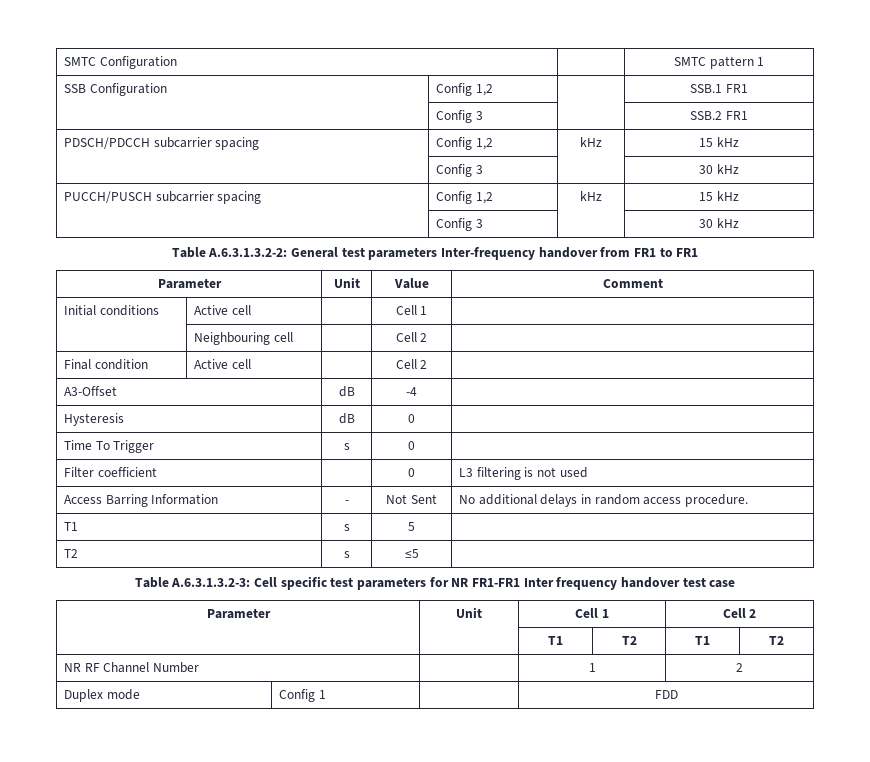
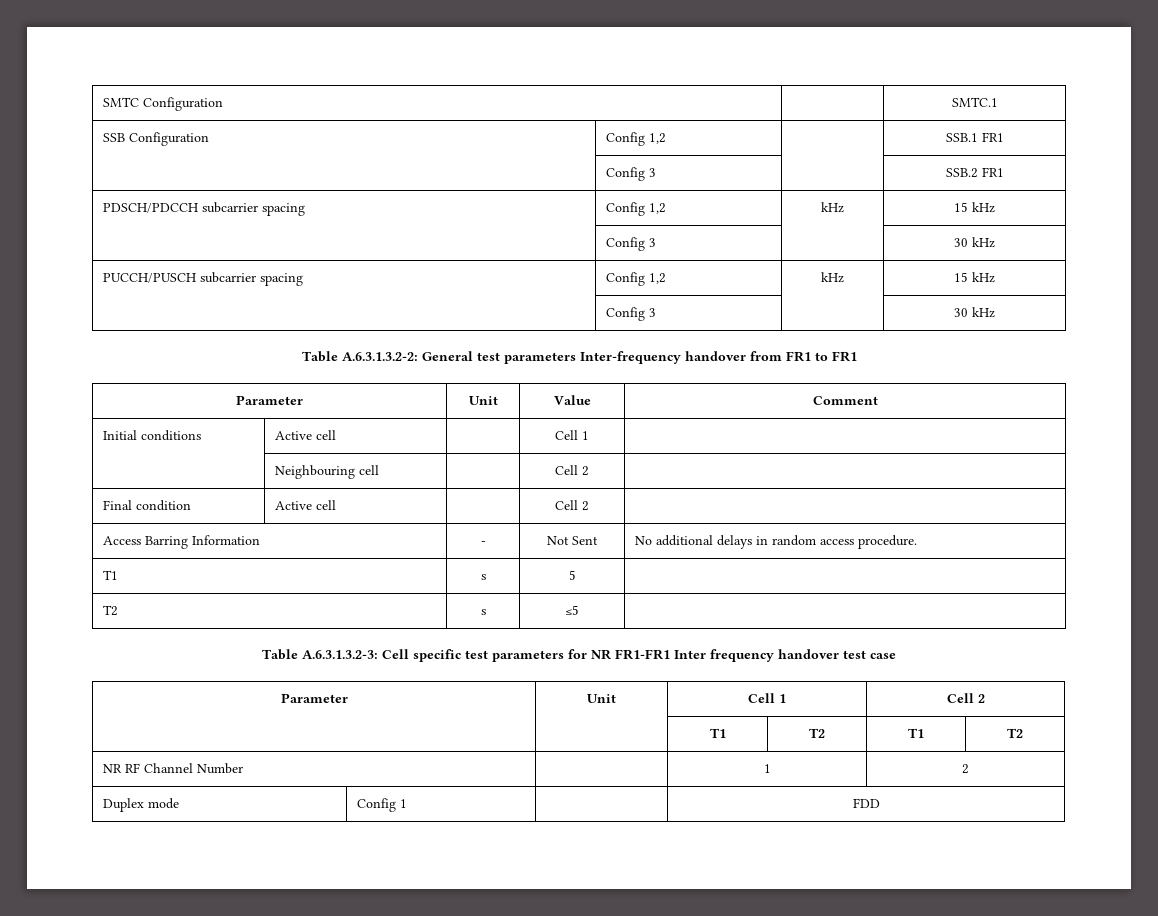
[673,56,765,69] SMTC pattern 1 -> [951,97,998,107] SMTC.1
[64,386,118,396] [338,386,355,397] [406,387,417,396] [64,413,125,426] [338,413,355,424] [408,414,415,423] [64,440,155,453] [343,443,350,450] [408,441,415,450] [64,467,157,477] [408,468,415,477] [459,467,588,480] // A3-Offset | dB | -4 | // Hysteresis | dB | 0 | // Time To Trigger | s | 0 | // Filter coefficient | | 0 | L3 filtering is not used -> (589, 506) none

